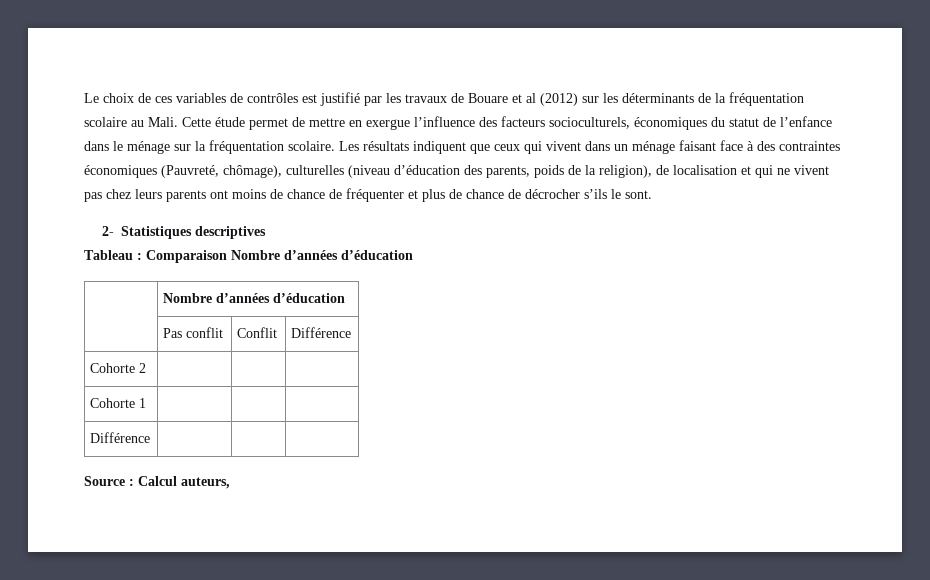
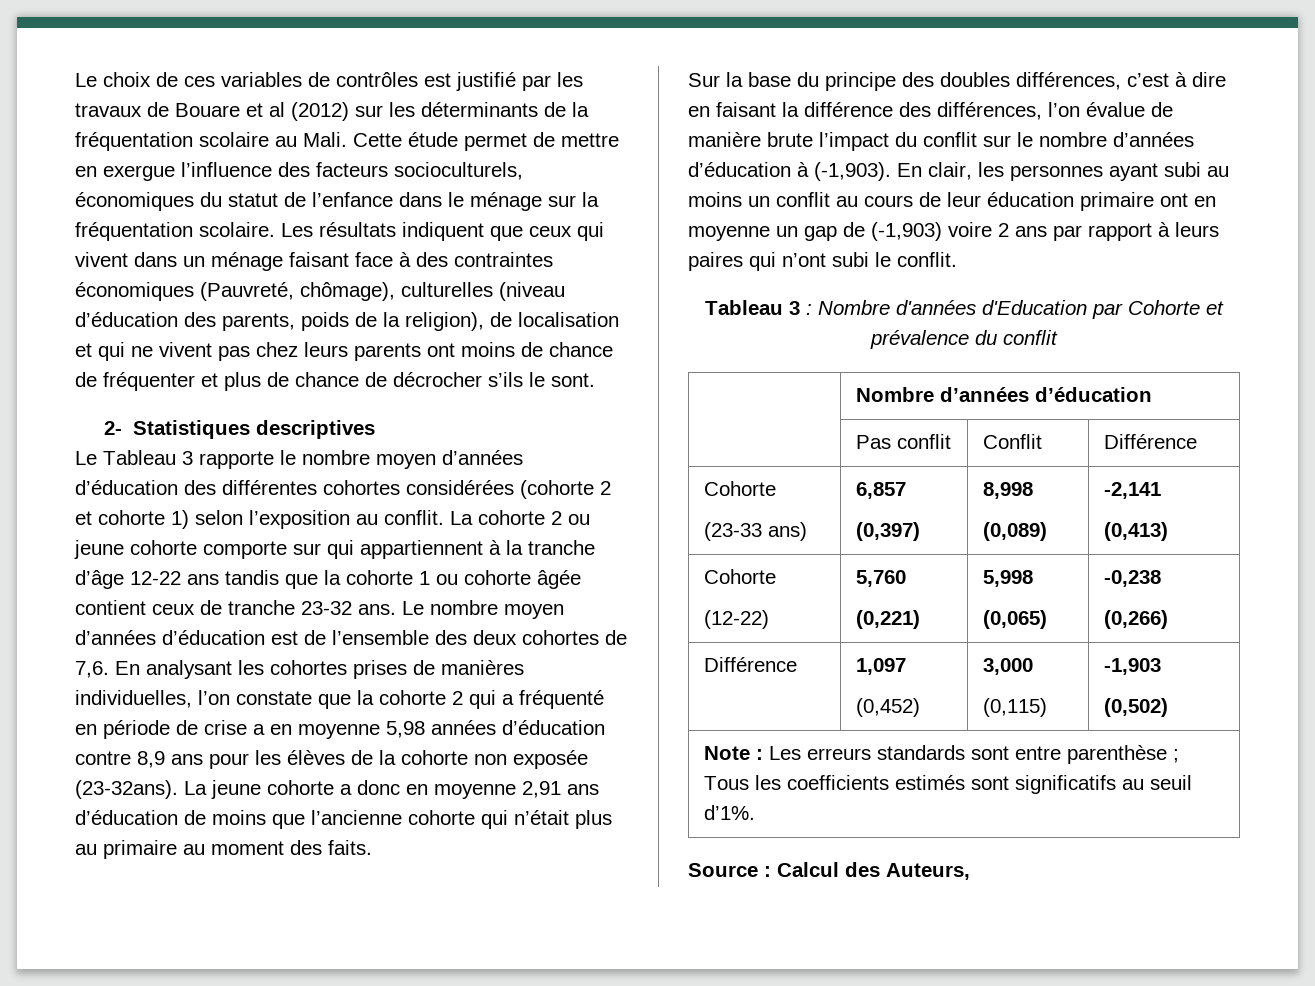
[84,250,413,263] Tableau : Comparaison Nombre d’années d’éducation -> [75,450,523,469] [75,480,611,499] [75,510,590,529] [74,540,595,559] [75,570,581,589] [75,600,564,619] [75,630,627,645] [75,660,524,679] [75,690,604,709] [75,720,605,739] [75,750,588,769] [75,780,599,799] [75,810,612,829] [75,840,372,859] [688,72,1226,91] [688,102,1173,120] [688,132,1194,151] [688,162,1229,181] [688,192,1216,211] [688,222,1219,241] [688,252,957,271] [705,300,1224,319] [870,330,1058,349] Le Tableau 3 rapporte le nombre moyen d’années d’éducation des différentes cohortes considérées (cohorte 2 et cohorte 1) selon l’exposition au conflit. La cohorte 2 ou jeune cohorte comporte sur qui appartiennent à la tranche d’âge 12-22 ans tandis que la cohorte 1 ou cohorte âgée contient ceux de tranche 23-32 ans. Le nombre moyen d’années d’éducation est de l’ensemble des deux cohortes de 7,6. En analysant les cohortes prises de manières individuelles, l’on constate que la cohorte 2 qui a fréquenté en période de crise a en moyenne 5,98 années d’éducation contre 8,9 ans pour les élèves de la cohorte non exposée (23-32ans). La jeune cohorte a donc en moyenne 2,91 ans d’éducation de moins que l’ancienne cohorte qui n’était plus au primaire au moment des faits. // Sur la base du principe des doubles différences, c’est à dire en faisant la différence des différences, l’on évalue de manière brute l’impact du conflit sur le nombre d’années d’éducation à (-1,903). En clair, les personnes ayant subi au moins un conflit au cours de leur éducation primaire ont en moyenne un gap de (-1,903) voire 2 ans par rapport à leurs paires qui n’ont subi le conflit. // Tableau 3 : Nombre d'années d'Education par Cohorte et prévalence du conflit
[139,363,147,373] [90,398,147,408] [90,432,151,443] 2 | | | // Cohorte 1 | | | // Différence | | | -> [704,522,808,541] [856,482,907,499] [856,522,921,541] [983,482,1034,499] [983,522,1048,541] [1104,482,1162,499] [1104,522,1169,541] [704,569,777,584] [704,610,770,629] [856,570,907,587] [856,610,921,629] [983,570,1034,587] [983,610,1048,629] [1104,570,1162,587] [1104,610,1169,629] [704,657,798,672] [856,658,907,675] [856,698,921,717] [983,658,1034,675] [983,698,1048,717] [1104,658,1162,675] [1104,698,1169,717] [704,745,1180,764] [704,775,1193,794] [704,805,756,820] // (23-33 ans) | 6,857 // (0,397) | 8,998 // (0,089) | -2,141 // (0,413) // Cohorte // (12-22) | 5,760 // (0,221) | 5,998 // (0,065) | -0,238 // (0,266) // Différence | 1,097 // (0,452) | 3,000 // (0,115) | -1,903 // (0,502) // Note : Les erreurs standards sont entre parenthèse ; Tous les coefficients estimés sont significatifs au seuil d’1%.
[181,477,230,489] auteurs, -> [845,862,970,880] des Auteurs,

